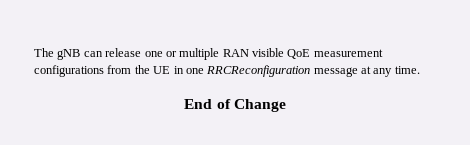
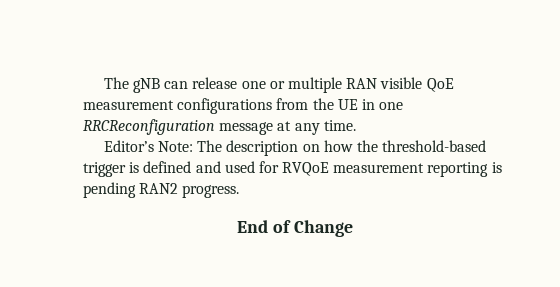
(420, 70) none -> [103,140,487,156] [83,161,502,177] [83,182,240,198] // Editor’s Note: The description on how the threshold-based trigger is defined and used for RVQoE measurement reporting is pending RAN2 progress.

